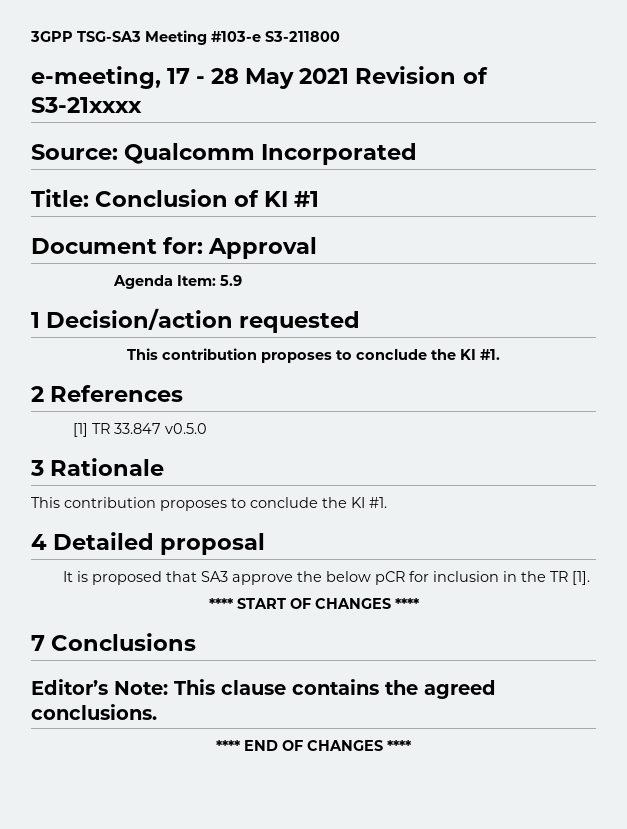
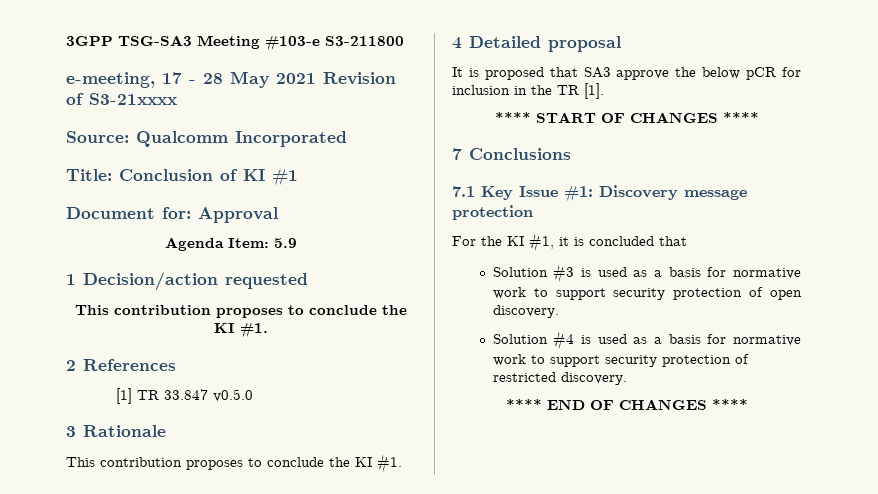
[31,679,496,699] [31,704,157,720] Editor’s Note: This clause contains the agreed conclusions. -> [452,185,747,202] [452,205,533,220] [452,233,687,252] [492,264,801,283] [492,287,802,300] [492,305,559,318] [492,331,801,350] [492,354,749,367] [492,372,627,385] 7.1 Key Issue #1: Discovery message protection // For the KI #1, it is concluded that // Solution #3 is used as a basis for normative work to support security protection of open discovery. // Solution #4 is used as a basis for normative work to support security protection of restricted discovery.

